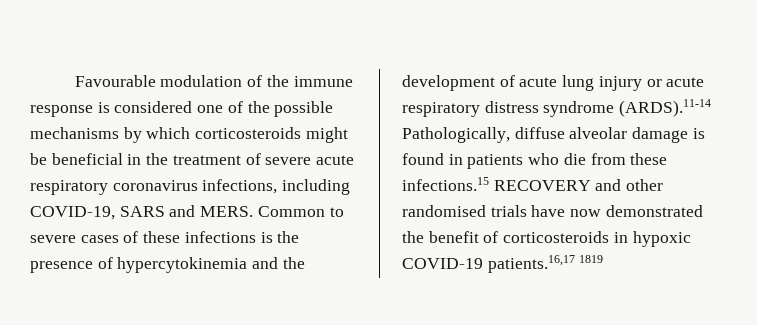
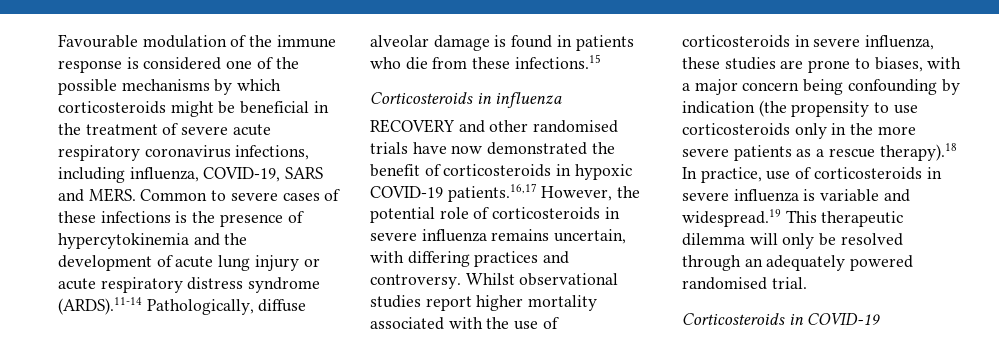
(351, 187) none -> [129,167,199,182] influenza,
(489, 184) none -> [370,92,563,108] // Corticosteroids in influenza //
[579,255,604,263] 1819 -> [541,186,641,201] [370,207,620,223] [370,229,627,244] [370,251,570,267] [370,273,619,289] [370,295,598,311] [370,317,559,330] [682,35,935,50] [682,57,962,73] [682,79,960,95] [682,100,918,117] [682,123,916,139] [682,143,957,161] [682,167,942,183] [682,189,910,202] [682,209,904,227] [682,233,903,249] [682,255,914,271] [682,277,807,290] [682,313,882,325] However, the potential role of corticosteroids in severe influenza remains uncertain, with differing practices and controversy. Whilst observational studies report higher mortality associated with the use of corticosteroids in severe influenza, these studies are prone to biases, with a major concern being confounding by indication (the propensity to use corticosteroids only in the more severe patients as a rescue therapy).18 In practice, use of corticosteroids in severe influenza is variable and widespread.19 This therapeutic dilemma will only be resolved through an adequately powered randomised trial. // Corticosteroids in COVID-19

